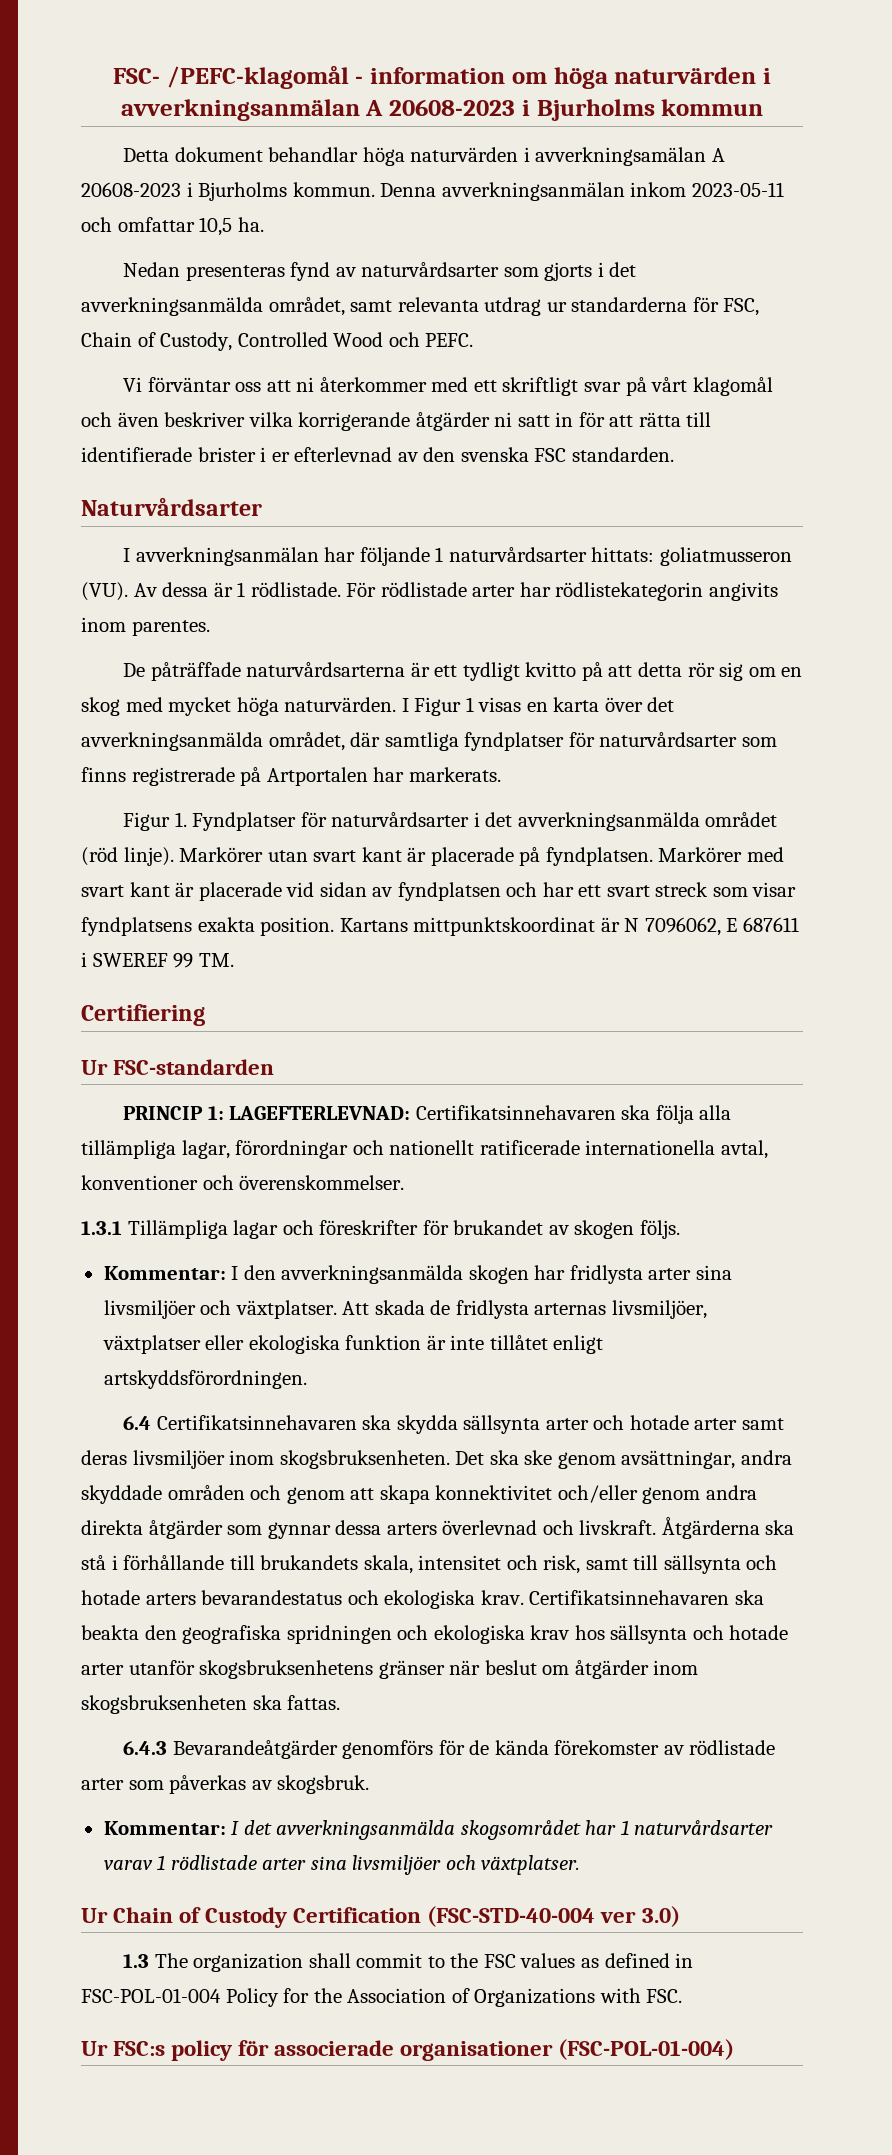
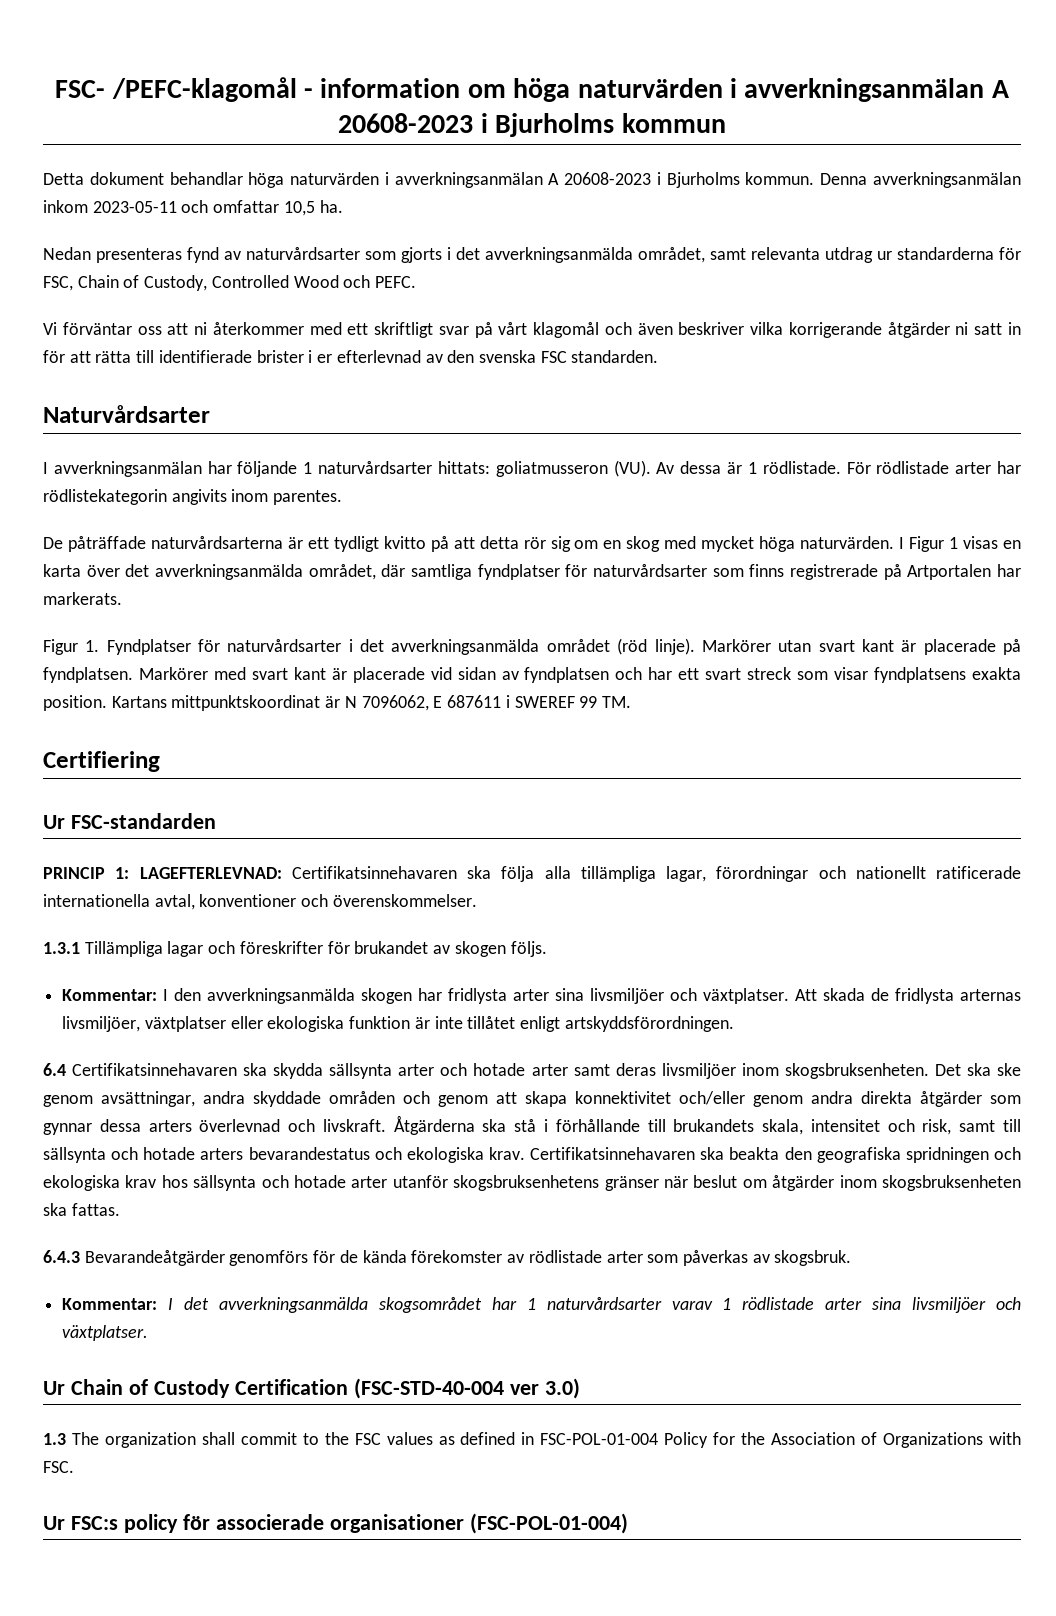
[535,147,707,166] avverkningsamälan -> [394,172,543,188] avverkningsanmälan

